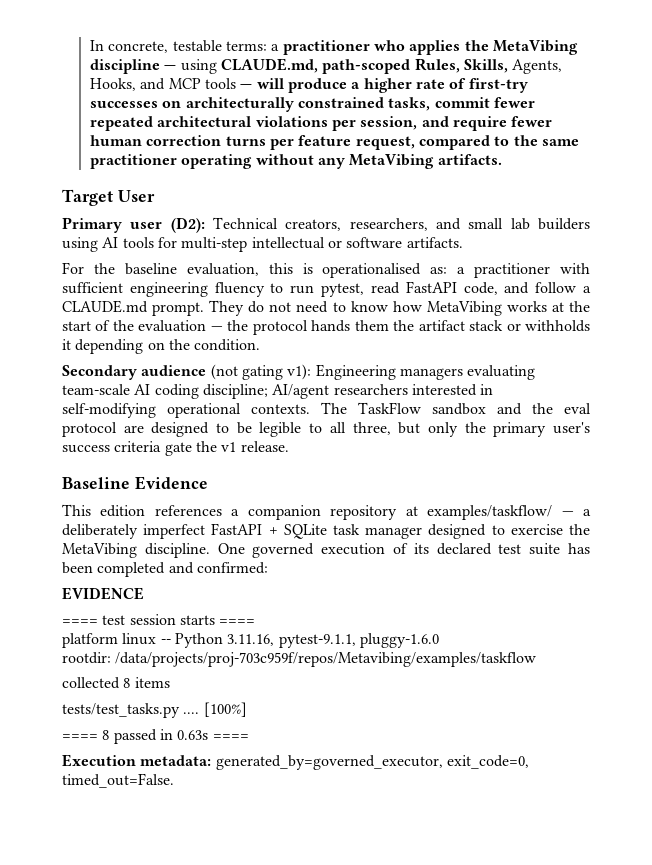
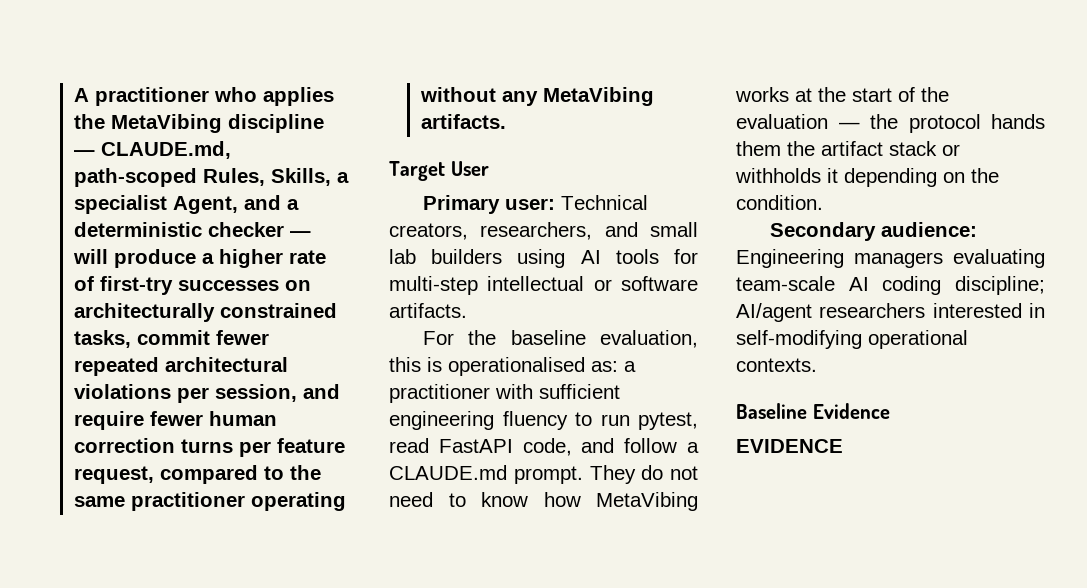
[90,40,280,53] In concrete, testable terms: a -> [74,88,90,102] A
[180,59,217,74] using -> (96, 153) none
[512,59,563,74] [90,78,236,91] Agents, Hooks, and MCP tools -> [337,172,350,183] [74,195,300,214] [74,222,285,237] a specialist Agent, and a deterministic checker
[130,217,205,233] user (D2): -> [504,198,555,210] user:
[141,364,312,380] audience (not gating v1): -> [880,222,977,237] audience:
[321,402,591,415] [62,422,590,437] [62,441,289,456] [62,476,208,490] [62,504,592,520] [62,523,590,539] [62,543,591,558] [62,562,268,577] [62,587,144,600] [62,614,256,625] [62,633,439,648] [62,652,537,667] [62,677,170,689] [62,702,247,718] [62,729,249,744] [62,754,529,770] [62,773,174,788] The TaskFlow sandbox and the eval protocol are designed to be legible to all three, but only the primary user's success criteria gate the v1 release. // Baseline Evidence // This edition references a companion repository at examples/taskflow/ — a deliberately imperfect FastAPI + SQLite task manager designed to exercise the MetaVibing discipline. One governed execution of its declared test suite has been completed and confirmed: // EVIDENCE // ==== test session starts ==== // platform linux -- Python 3.11.16, pytest-9.1.1, pluggy-1.6.0 // rootdir: /data/projects/proj-703c959f/repos/Metavibing/examples/taskflow // collected 8 items // tests/test_tasks.py .... [100%] // ==== 8 passed in 0.63s ==== // Execution metadata: generated_by=governed_executor, exit_code=0, timed_out=False. -> [736,403,890,419] [736,439,843,453] // Baseline Evidence // EVIDENCE

